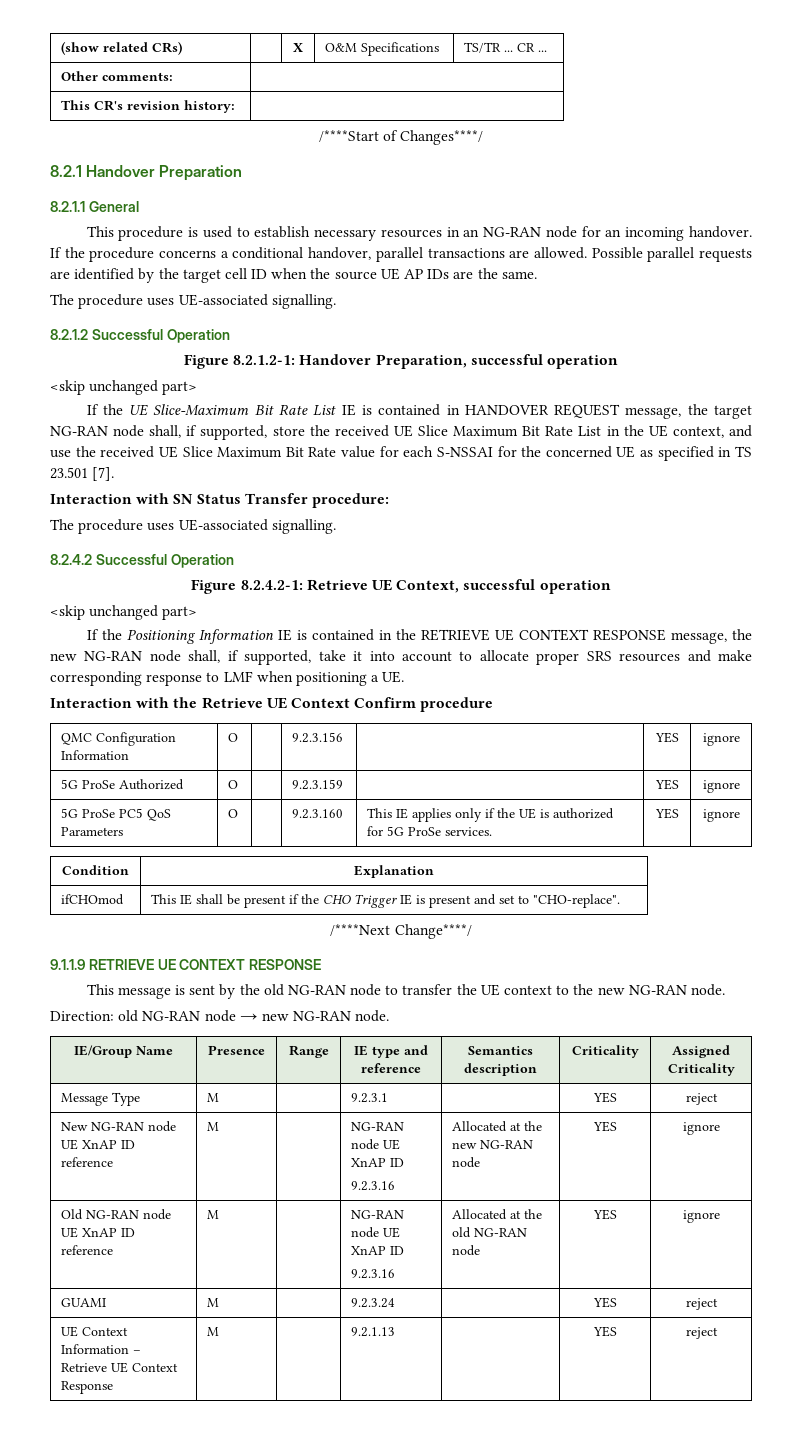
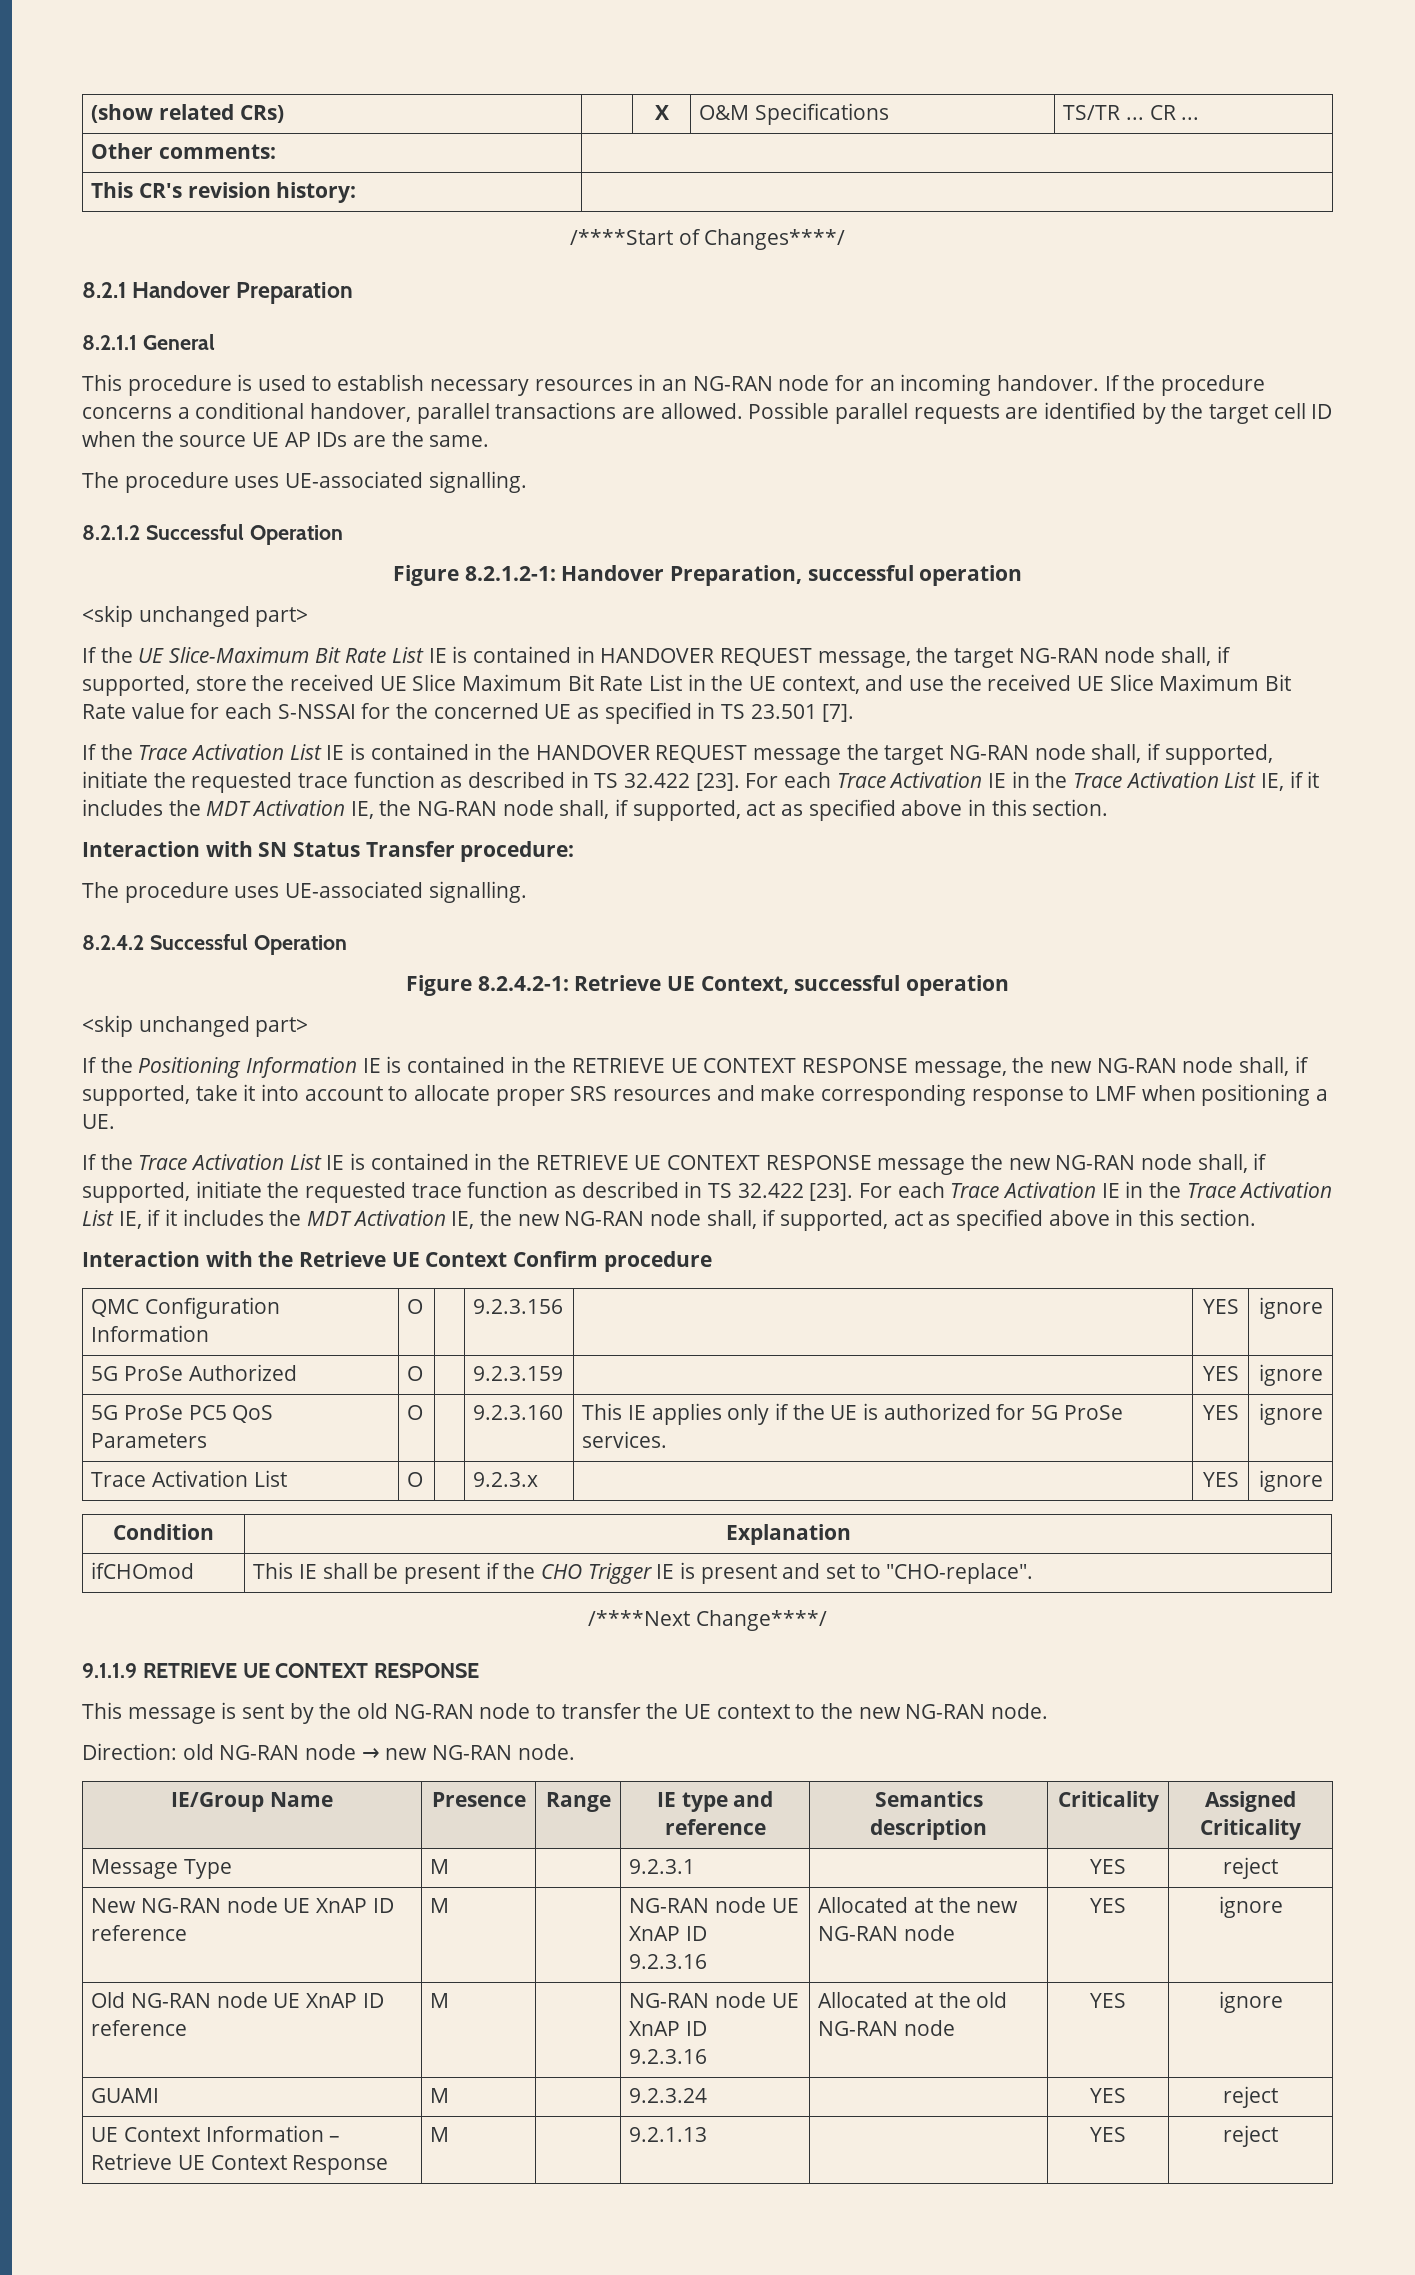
(115, 474) none -> [82,743,1273,765] [82,771,1320,793] [82,799,1109,821] // If the Trace Activation List IE is contained in the HANDOVER REQUEST message the target NG-RAN node shall, if supported, initiate the requested trace function as described in TS 32.422 [23]. For each Trace Activation IE in the Trace Activation List IE, if it includes the MDT Activation IE, the NG-RAN node shall, if supported, act as specified above in this section.
(405, 677) none -> [82,1153,1268,1175] [82,1181,1333,1203] [82,1209,1256,1231] // If the Trace Activation List IE is contained in the RETRIEVE UE CONTEXT RESPONSE message the new NG-RAN node shall, if supported, initiate the requested trace function as described in TS 32.422 [23]. For each Trace Activation IE in the Trace Activation List IE, if it includes the MDT Activation IE, the new NG-RAN node shall, if supported, act as specified above in this section.
(740, 815) none -> [91,1470,287,1487] [407,1472,424,1487] [473,1472,539,1487] [1202,1472,1239,1487] [1258,1470,1323,1492] // Trace Activation List | O | | 9.2.3.x | | YES | ignore

